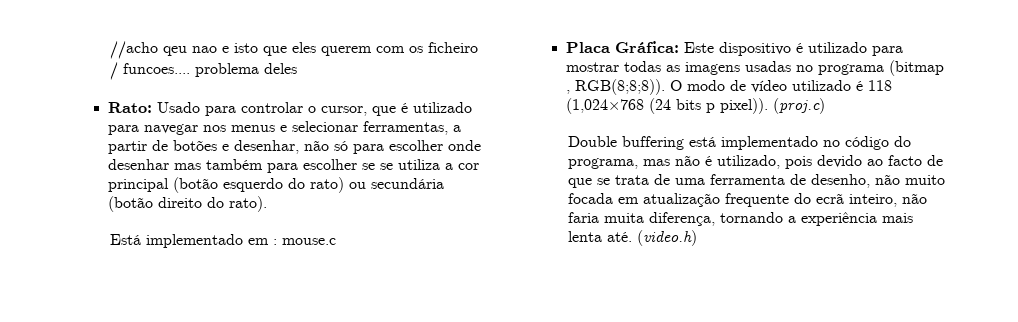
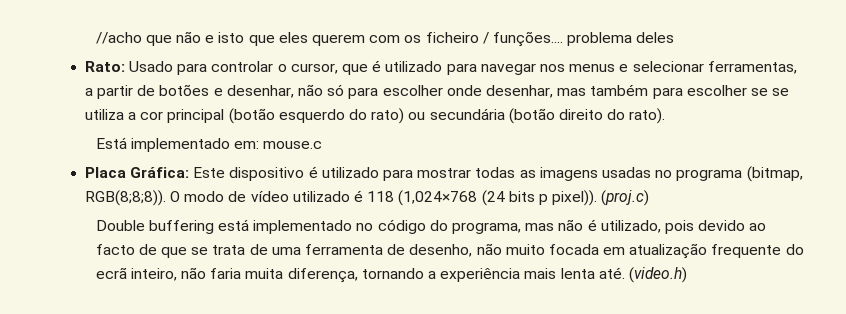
[162,46,217,56] qeu nao -> [145,31,202,46] que não
[122,63,190,74] funcoes.... -> [492,31,563,47] funções....
[107,159,169,170] desenhar -> [485,85,553,98] desenhar,
[247,238,277,245] em : -> [234,141,260,149] em:
[888,60,944,76] [565,90,570,94] (bitmap , -> [746,166,803,182] (bitmap,

